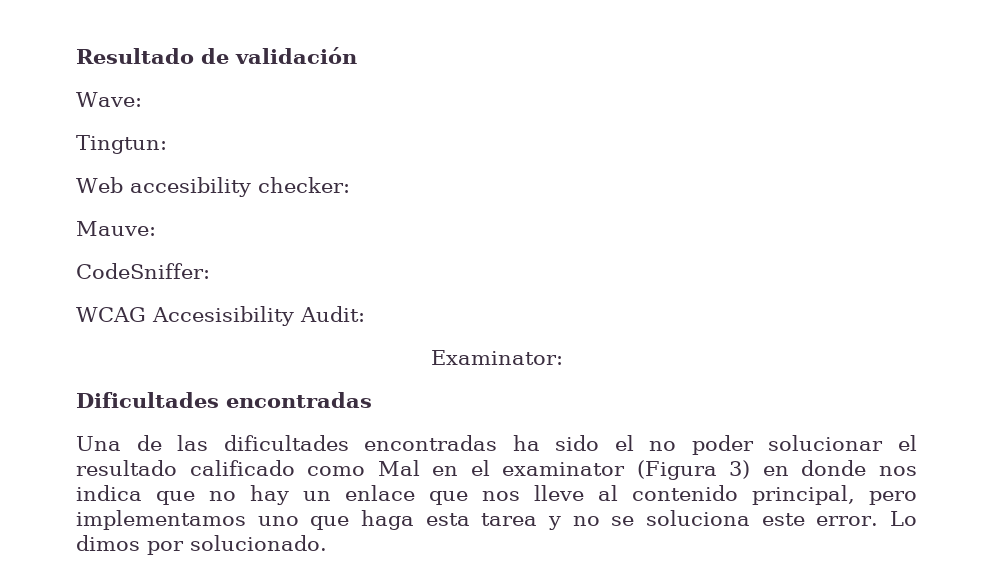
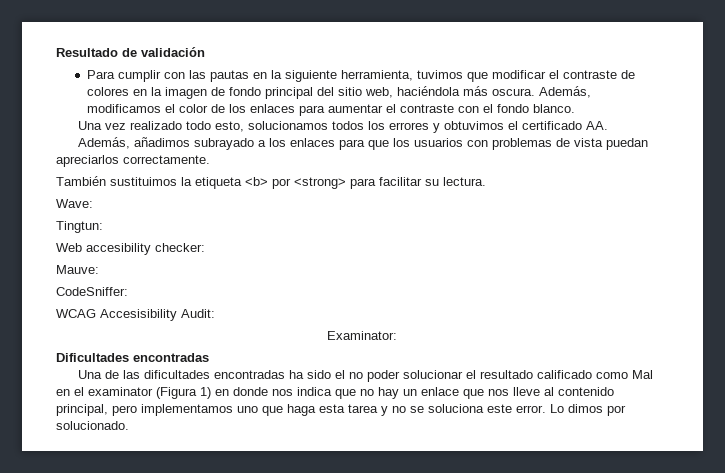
(357, 55) none -> [86,70,635,82] [86,86,591,99] [86,104,575,116] [77,121,608,133] [77,137,648,150] [56,155,210,167] [56,176,486,189] // Para cumplir con las pautas en la siguiente herramienta, tuvimos que modificar el contraste de colores en la imagen de fondo principal del sitio web, haciéndola más oscura. Además, modificamos el color de los enlaces para aumentar el contraste con el fondo blanco. // Una vez realizado todo esto, solucionamos todos los errores y obtuvimos el certificado AA. // Además, añadimos subrayado a los enlaces para que los usuarios con problemas de vista puedan apreciarlos correctamente. // También sustituimos la etiqueta <b> por <strong> para facilitar su lectura.
[729,460,751,479] 3) -> [200,387,211,399] 1)

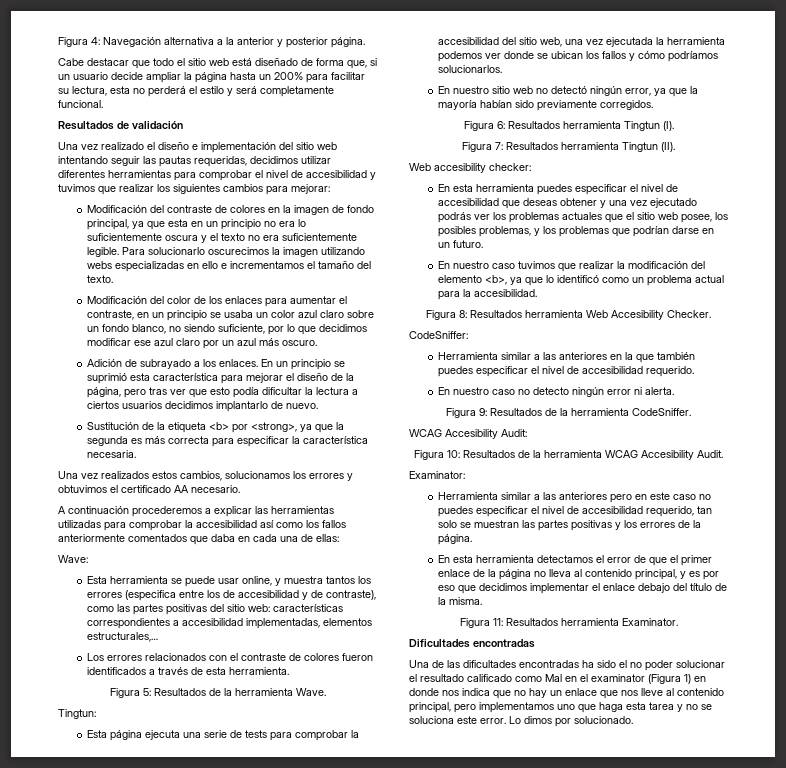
[56,47,205,57] [86,70,559,82] Resultado de validación // Para cumplir con las pautas en la siguiente herramienta, tuvimos que modificar el -> [58,37,365,48] [58,57,377,69] [58,72,365,83] [58,86,334,97] [58,100,103,108] [58,121,183,130] [58,141,337,153] [58,156,331,167] [58,170,376,181] [58,184,330,195] [86,205,164,213] Figura 4: Navegación alternativa a la anterior y posterior página. // Cabe destacar que todo el sitio web está diseñado de forma que, si un usuario decide ampliar la página hasta un 200% para facilitar su lectura, esta no perderá el estilo y será completamente funcional. // Resultados de validación // Una vez realizado el diseño e implementación del sitio web intentando seguir las pautas requeridas, decidimos utilizar diferentes herramientas para comprobar el nivel de accesibilidad y tuvimos que realizar los siguientes cambios para mejorar: // Modificación del
[264,86,591,99] [86,104,175,113] principal del sitio web, haciéndola más oscura. Además, modificamos el -> [86,219,306,230] [86,233,357,243] [86,247,365,257] [86,260,371,272] [86,275,113,283] [86,296,164,304] principal, ya que esta en un principio no era lo suficientemente oscura y el texto no era suficientemente legible. Para solucionarlo oscurecimos la imagen utilizando webs especializadas en ello e incrementamos el tamaño del texto. // Modificación del
[399,104,575,113] [77,121,364,132] contraste con el fondo blanco. // Una vez realizado todo esto, solucionamos todos -> [86,310,374,321] [86,324,367,335] [86,338,317,349] [86,359,345,370] [86,372,354,384] [86,387,358,398] [86,401,318,412] [86,422,344,433] [86,436,368,447] [86,450,136,458] [58,471,290,481] contraste, en un principio se usaba un color azul claro sobre un fondo blanco, no siendo suficiente, por lo que decidimos modificar ese azul claro por un azul más oscuro. // Adición de subrayado a los enlaces. En un principio se suprimió esta característica para mejorar el diseño de la página, pero tras ver que esto podía dificultar la lectura a ciertos usuarios decidimos implantarlo de nuevo. // Sustitución de la etiqueta <b> por <strong>, ya que la segunda es más correcta para especificar la característica necesaria. // Una vez realizados estos cambios, solucionamos
[585,121,608,130] [77,137,648,150] [56,155,210,167] [56,176,486,189] [56,199,93,208] [56,221,103,233] [56,243,205,255] [56,265,99,274] [56,287,128,296] [56,309,177,321] AA. // Además, añadimos subrayado a los enlaces para que los usuarios con problemas de vista puedan apreciarlos correctamente. // También sustituimos la etiqueta <b> por <strong> para facilitar su lectura. // Wave: // Tingtun: // Web accesibility checker: // Mauve: // CodeSniffer: // WCAG Accesisibility -> [174,485,240,493] [58,506,334,517] [58,520,346,531] [58,534,339,545] [58,555,88,563] [86,576,371,587] [86,590,376,601] [86,604,343,615] [86,618,372,629] [86,632,158,642] [86,653,373,661] [86,667,289,675] [109,688,326,698] [58,709,96,719] [86,730,359,741] [437,37,725,47] [437,51,718,62] [437,65,502,73] [437,86,698,97] [437,100,653,111] [463,121,674,131] [462,142,675,152] [409,163,531,173] [437,184,678,195] [437,198,697,209] [437,212,728,223] [437,226,714,237] [437,240,483,248] [437,261,705,272] [437,275,724,286] [437,289,537,300] [426,310,711,320] [409,331,468,339] [437,352,695,363] [437,366,694,377] [437,387,674,397] [446,408,691,418] [409,429,498,439] AA necesario. // A continuación procederemos a explicar las herramientas utilizadas para comprobar la accesibilidad así como los fallos anteriormente comentados que daba en cada una de ellas: // Wave: // Esta herramienta se puede usar online, y muestra tantos los errores (especifica entre los de accesibilidad y de contraste), como las partes positivas del sitio web: características correspondientes a accesibilidad implementadas, elementos estructurales,… // Los errores relacionados con el contraste de colores fueron identificados a través de esta herramienta. // Figura 5: Resultados de la herramienta Wave. // Tingtun: // Esta página ejecuta una serie de tests para comprobar la accesibilidad del sitio web, una vez ejecutada la herramienta podemos ver donde se ubican los fallos y cómo podríamos solucionarlos. // En nuestro sitio web no detectó ningún error, ya que la mayoría habían sido previamente corregidos. // Figura 6: Resultados herramienta Tingtun (I). // Figura 7: Resultados herramienta Tingtun (II). // Web accesibility checker: // En esta herramienta puedes especificar el nivel de accesibilidad que deseas obtener y una vez ejecutado podrás ver los problemas actuales que el sitio web posee, los posibles problemas, y los problemas que podrían darse en un futuro. // En nuestro caso tuvimos que realizar la modificación del elemento <b>, ya que lo identificó como un problema actual para la accesibilidad. // Figura 8: Resultados herramienta Web Accesibility Checker. // CodeSniffer: // Herramienta similar a las anteriores en la que también puedes especificar el nivel de accesibilidad requerido. // En nuestro caso no detecto ningún error ni alerta. // Figura 9: Resultados de la herramienta CodeSniffer. // WCAG Accesibility
[327,331,397,340] Examinator: -> [414,450,723,460] [409,471,465,479] [437,492,711,503] [437,506,712,517] [437,520,701,531] [437,534,472,545] [437,555,712,566] [437,569,719,580] [437,583,727,594] [437,597,482,605] [459,618,678,628] Figura 10: Resultados de la herramienta WCAG Accesibility Audit. // Examinator: // Herramienta similar a las anteriores pero en este caso no puedes especificar el nivel de accesibilidad requerido, tan solo se muestran las partes positivas y los errores de la página. // En esta herramienta detectamos el error de que el primer enlace de la página no lleva al contenido principal, y es por eso que decidimos implementar el enlace debajo del título de la misma. // Figura 11: Resultados herramienta Examinator.

